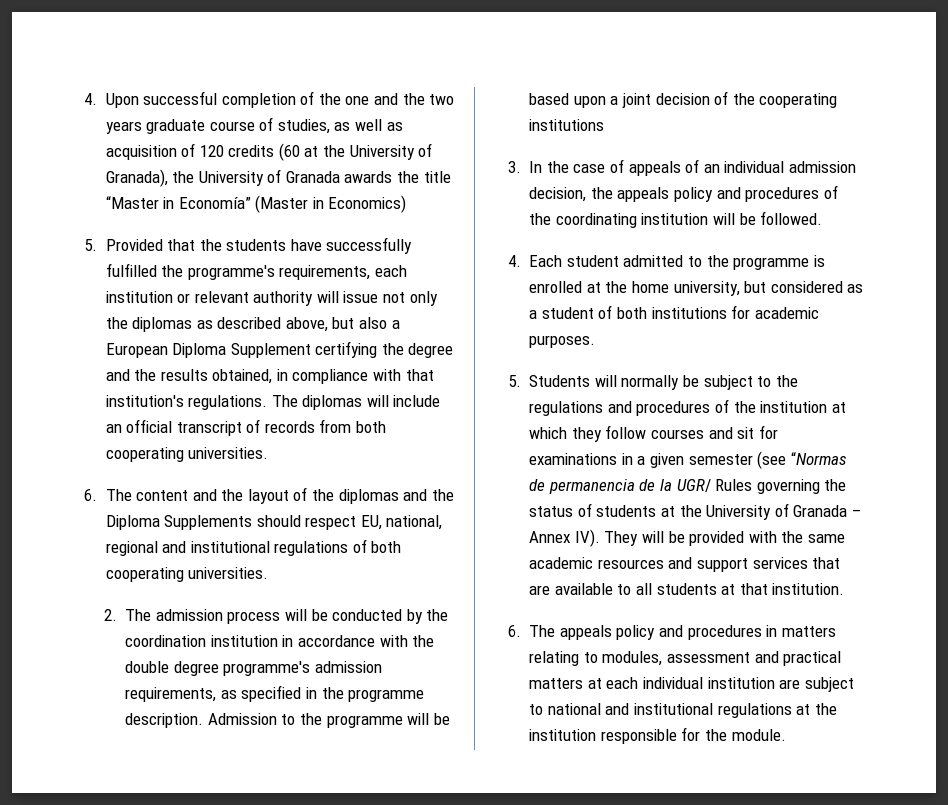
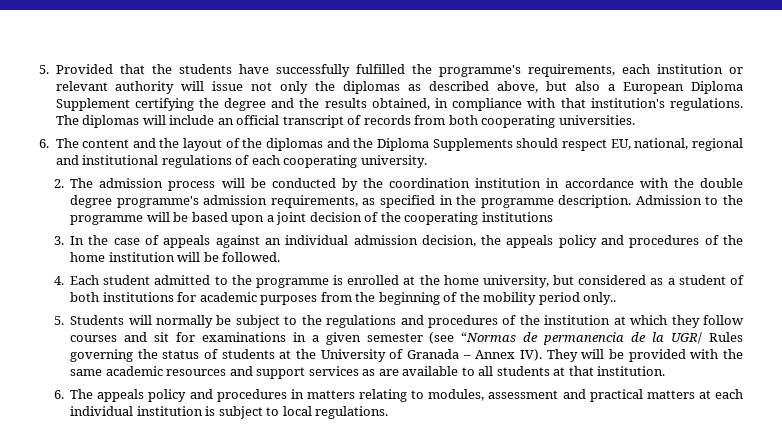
[84,91,455,108] [105,117,403,134] [105,143,433,161] [105,169,451,187] [105,195,407,213] 4. Upon successful completion of the one and the two years graduate course of studies, as well as acquisition of 120 credits (60 at the University of Granada), the University of Granada awards the title “Master in Economía” (Master in Economics) // -> (39, 69) none
[371,541,402,553] [105,567,269,582] both cooperating universities. -> [251,155,427,168] each cooperating university.
[685,159,700,173] of -> [215,235,260,248] against
[555,213,637,228] coordinating -> [70,252,106,262] home
[529,335,596,348] purposes. -> [260,292,617,305] purposes from the beginning of the mobility period only..
[812,557,841,569] that -> [362,369,376,376] as
[779,677,854,692] [529,703,837,718] [529,727,786,744] are subject to national and institutional regulations at the institution responsible for the module. -> [205,406,389,419] is subject to local regulations.

